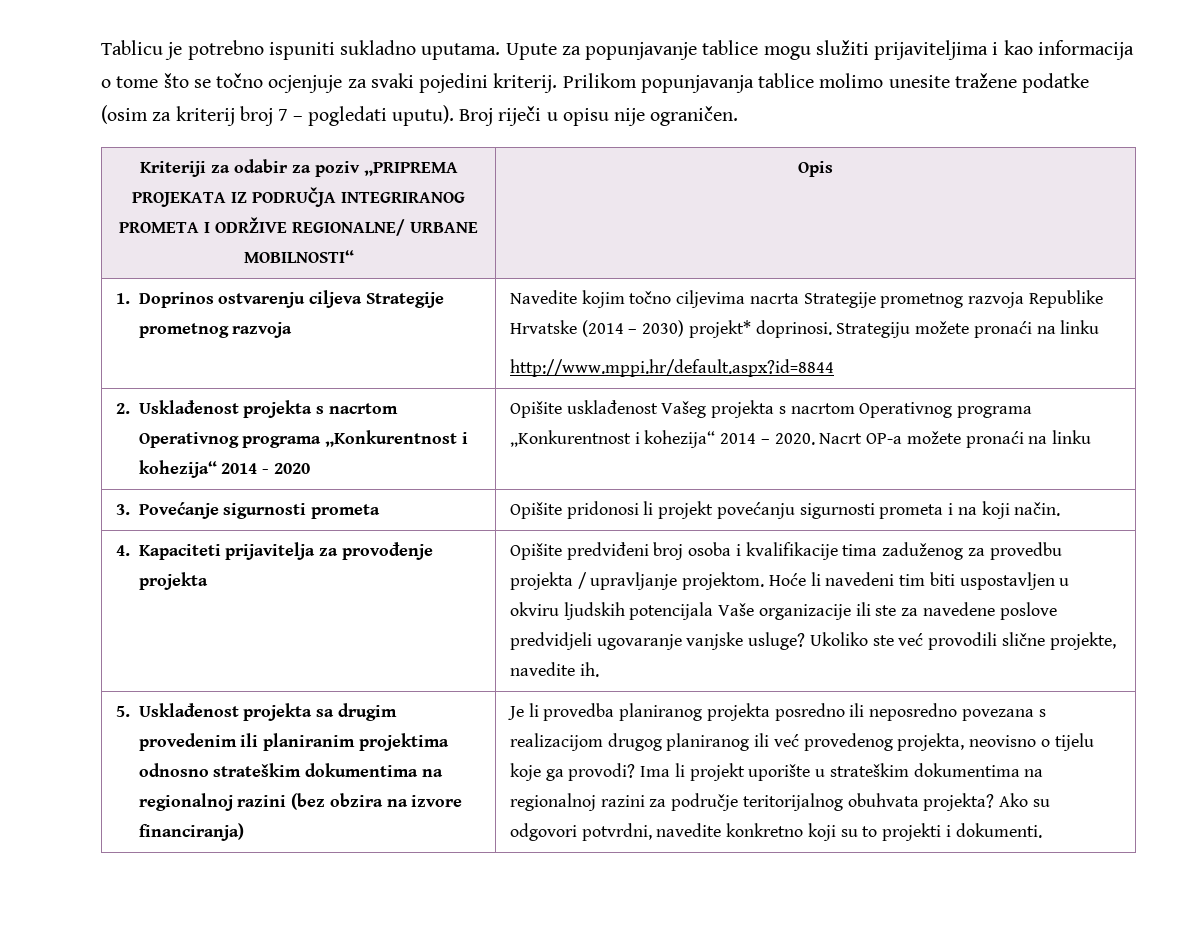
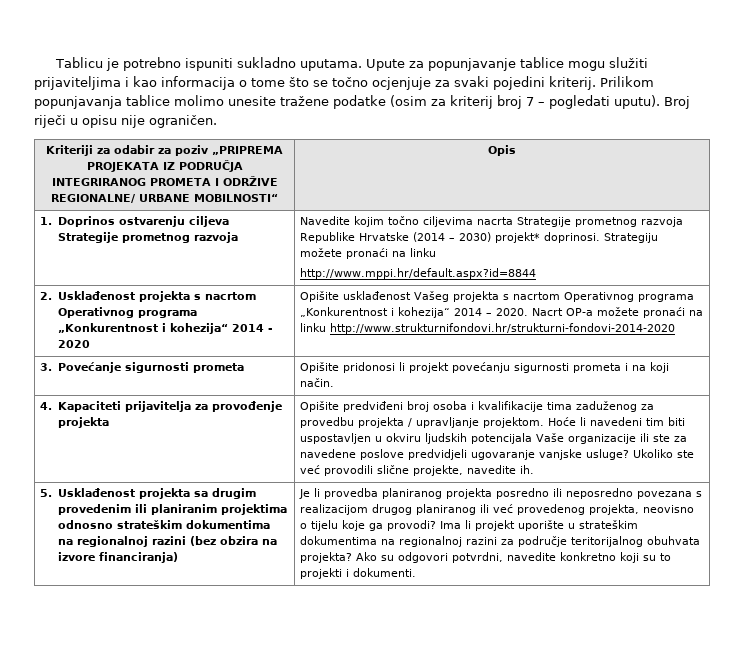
(1091, 437) none -> [330,323,676,334] http://www.strukturnifondovi.hr/strukturni-fondovi-2014-2020

